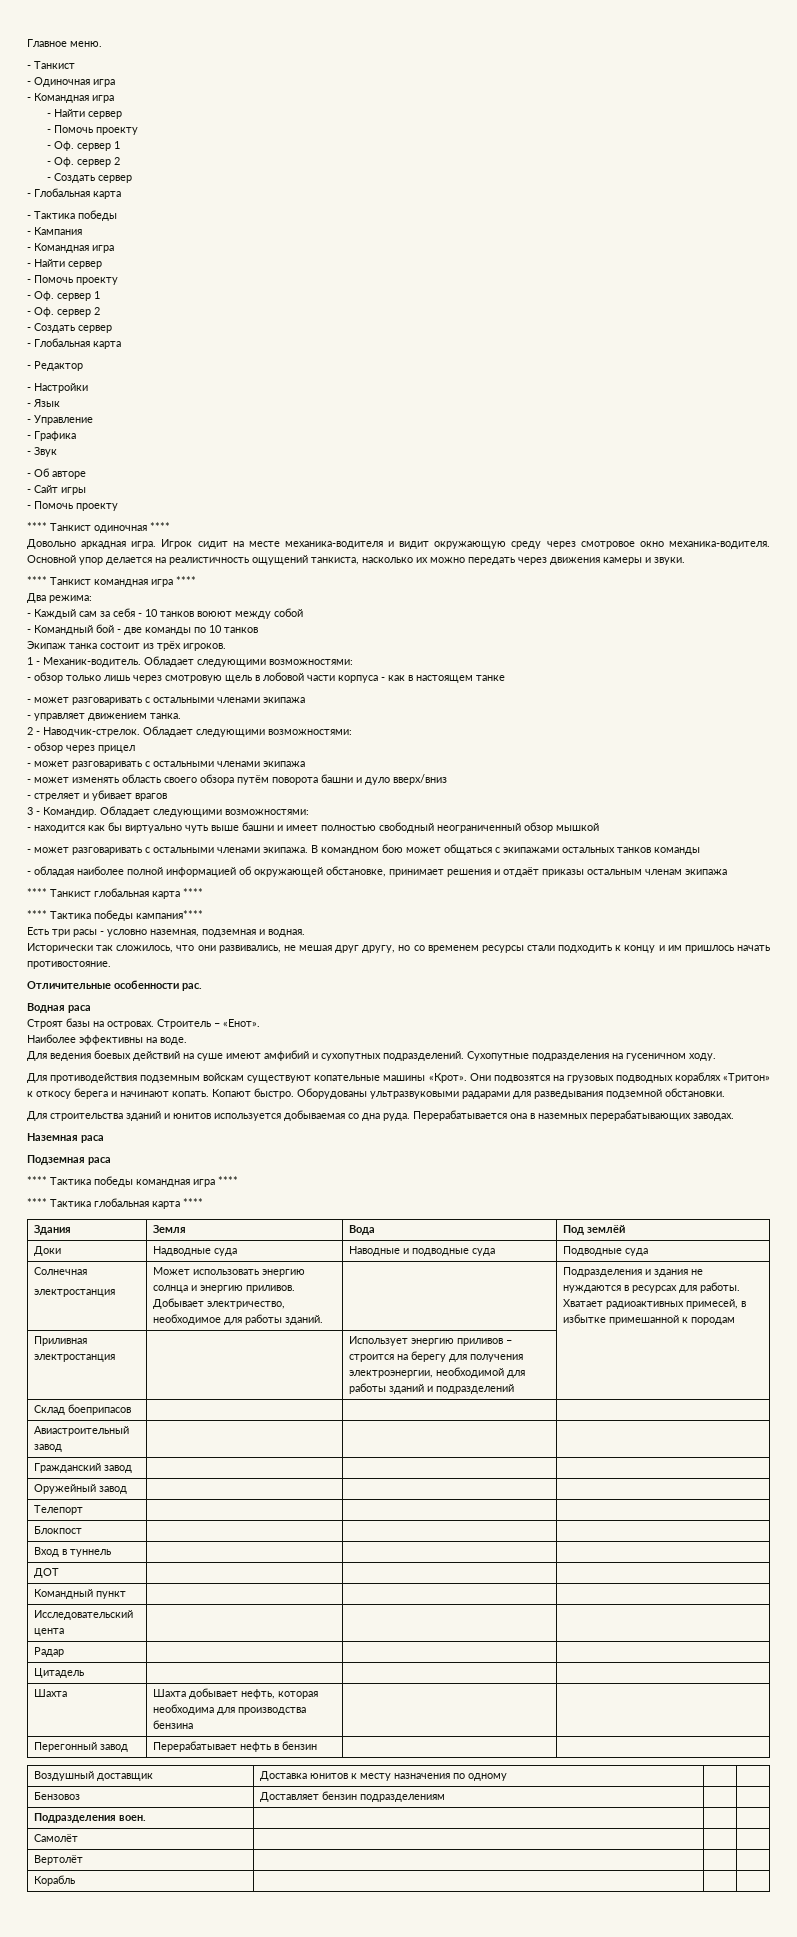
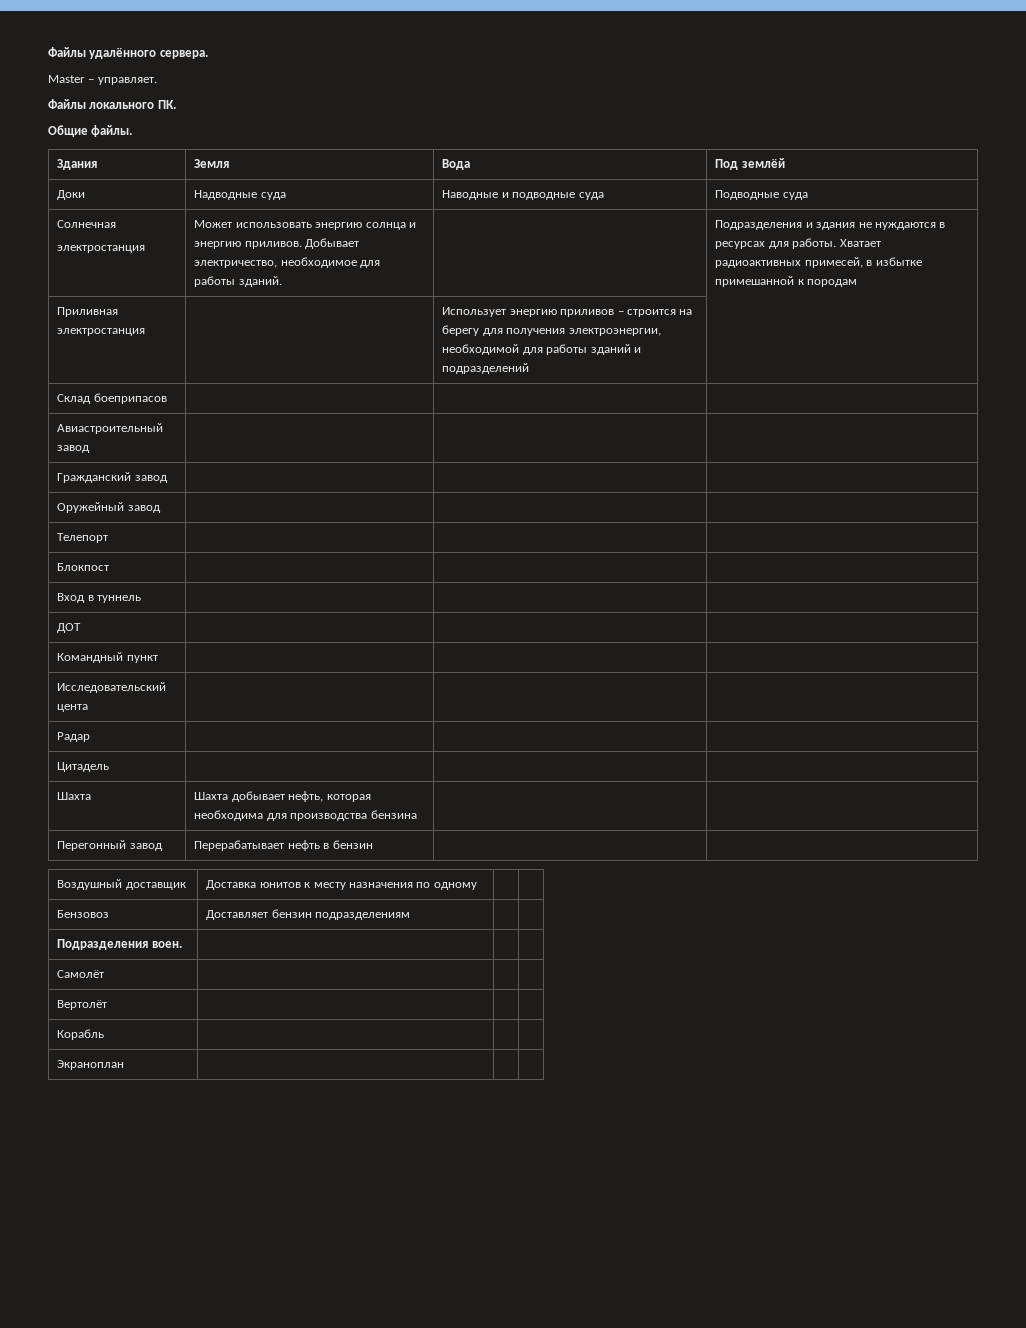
[27,39,102,47] [27,61,75,69] [27,77,115,87] [27,93,114,103] [46,109,122,119] [46,125,138,135] [46,141,120,151] [46,157,120,167] [46,173,132,183] [27,188,121,199] [27,210,117,221] [27,227,82,235] [27,243,114,253] [27,259,102,269] [27,275,118,285] [27,291,100,301] [27,307,100,317] [27,323,112,333] [27,338,121,349] [27,361,83,371] [27,383,88,393] [27,399,60,407] [27,415,93,425] [27,431,76,441] [27,447,57,457] [27,468,86,479] [27,485,86,495] [27,501,118,511] [27,522,170,533] [27,539,770,549] [27,555,685,565] [27,576,196,587] [27,593,92,603] [27,608,303,619] [27,624,258,635] [27,641,226,651] [27,656,353,667] [27,672,505,683] [27,697,305,705] [27,713,181,721] [27,726,352,737] [27,742,135,753] [27,761,305,769] [27,774,447,785] [27,790,167,801] [27,806,309,817] [27,822,599,833] [27,844,700,855] [27,866,727,877] [27,888,203,899] [27,910,203,921] [27,927,305,937] [27,943,770,953] [27,961,111,969] [27,980,202,991] [27,1003,91,1013] [27,1018,260,1029] [27,1034,187,1045] [27,1050,716,1061] [27,1072,770,1083] [27,1088,725,1099] [27,1110,734,1121] [27,1133,104,1143] [27,1155,111,1165] [27,1176,238,1187] [27,1198,203,1209] Главное меню. // - Танкист // - Одиночная игра // - Командная игра // - Найти сервер // - Помочь проекту // - Оф. сервер 1 // - Оф. сервер 2 // - Создать сервер // - Глобальная карта // - Тактика победы // - Кампания // - Командная игра // - Найти сервер // - Помочь проекту // - Оф. сервер 1 // - Оф. сервер 2 // - Создать сервер // - Глобальная карта // - Редактор // - Настройки // - Язык // - Управление // - Графика // - Звук // - Об авторе // - Сайт игры // - Помочь проекту // **** Танкист одиночная **** // Довольно аркадная игра. Игрок сидит на месте механика-водителя и видит окружающую среду через смотровое окно механика-водителя. Основной упор делается на реалистичность ощущений танкиста, насколько их можно передать через движения камеры и звуки. // **** Танкист командная игра **** // Два режима: // - Каждый сам за себя - 10 танков воюют между собой // - Командный бой - две команды по 10 танков // Экипаж танка состоит из трёх игроков. // 1 - Механик-водитель. Обладает следующими возможностями: // - обзор только лишь через смотровую щель в лобовой части корпуса - как в настоящем танке // - может разговаривать с остальными членами экипажа // - управляет движением танка. // 2 - Наводчик-стрелок. Обладает следующими возможностями: // - обзор через прицел // - может разговаривать с остальными членами экипажа // - может изменять область своего обзора путём поворота башни и дуло вверх/вниз // - стреляет и убивает врагов // 3 - Командир. Обладает следующими возможностями: // - находится как бы виртуально чуть выше башни и имеет полностью свободный неограниченный обзор мышкой // - может разговаривать с остальными членами экипажа. В командном бою может общаться с экипажами остальных танков команды // - обладая наиболее полной информацией об окружающей обстановке, принимает решения и отдаёт приказы остальным членам экипажа // **** Танкист глобальная карта **** // **** Тактика победы кампания**** // Есть три расы - условно наземная, подземная и водная. // Исторически так сложилось, что они развивались, не мешая друг другу, но со временем ресурсы стали подходить к концу и им пришлось начать противостояние. // Отличительные особенности рас. // Водная раса // Строят базы на островах. Строитель – «Енот». // Наиболее эффективны на воде. // Для ведения боевых действий на суше имеют амфибий и сухопутных подразделений. Сухопутные подразделения на гусеничном ходу. // Для противодействия подземным войскам существуют копательные машины «Крот». Они подвозятся на грузовых подводных кораблях «Тритон» к откосу берега и начинают копать. Копают быстро. Оборудованы ультразвуковыми радарами для разведывания подземной обстановки. // Для строительства зданий и юнитов используется добываемая со дна руда. Перерабатывается она в наземных перерабатывающих заводах. // Наземная раса // Подземная раса // **** Тактика победы командная игра **** // **** Тактика глобальная карта **** -> [48,47,208,59] [48,75,157,85] [48,99,176,109] [48,125,133,137] Файлы удалённого сервера. // Master – управляет. // Файлы локального ПК. // Общие файлы.
(75, 1880) none -> [57,1060,125,1070] // Экраноплан | | |

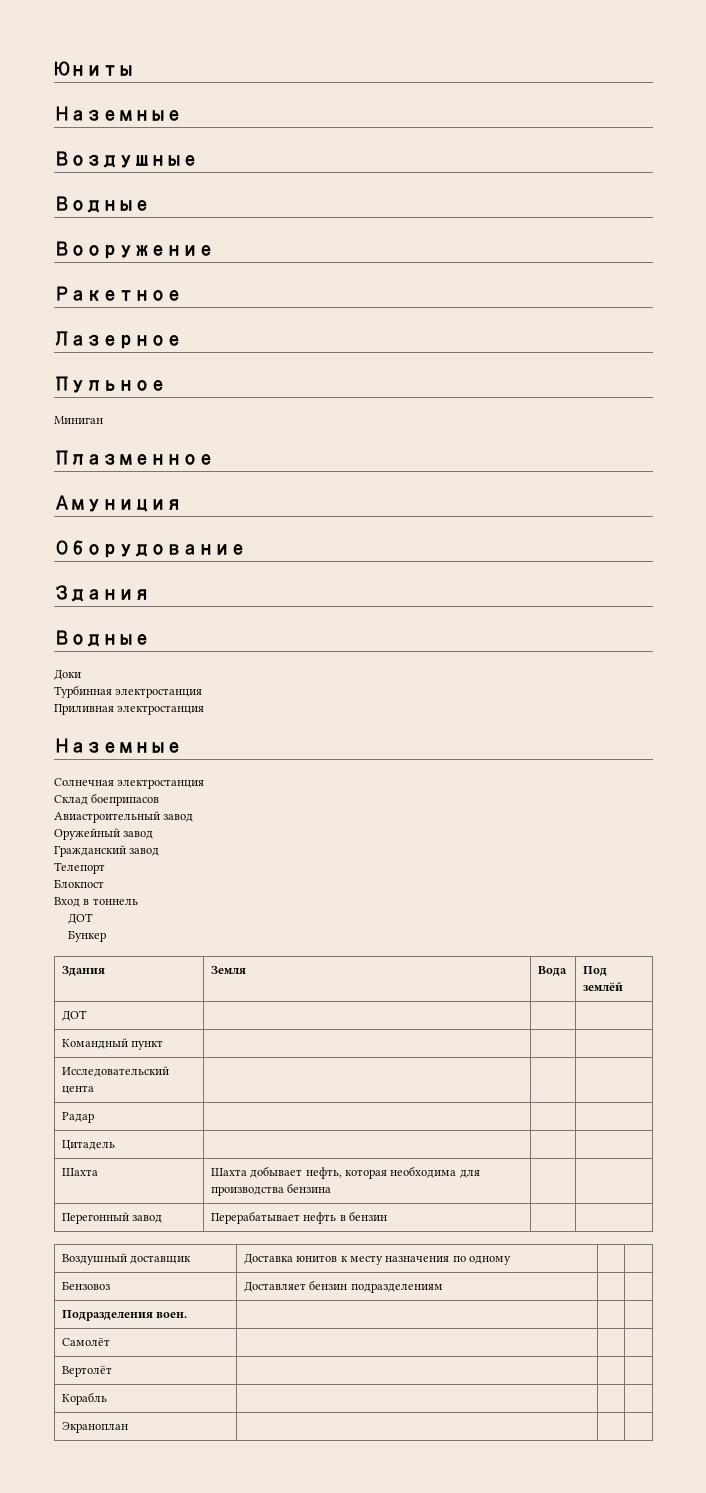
[48,47,208,59] [48,75,157,85] [48,99,176,109] [48,125,133,137] Файлы удалённого сервера. // Master – управляет. // Файлы локального ПК. // Общие файлы. -> [54,61,134,76] [54,106,182,121] [54,151,198,168] [54,196,150,213] [54,241,214,259] [54,286,182,301] [54,331,182,349] [54,376,166,393] [54,416,103,424] [54,450,214,465] [54,495,182,512] [54,540,246,558] [54,585,150,602] [54,630,150,647] [54,669,81,680] [54,685,203,698] [54,704,205,715] [54,738,182,753] [54,778,205,789] [54,793,160,806] [54,811,194,823] [54,828,154,840] [54,845,160,857] [54,862,105,874] [54,879,104,888] [54,897,138,907] [68,913,94,924] [68,930,107,942] Юниты // Наземные // Воздушные // Водные // Вооружение // Ракетное // Лазерное // Пульное // Миниган // Плазменное // Амуниция // Оборудование // Здания // Водные // Доки // Турбинная электростанция // Приливная электростанция // Наземные // Солнечная электростанция // Склад боеприпасов // Авиастроительный завод // Оружейный завод // Гражданский завод // Телепорт // Блокпост // Вход в тоннель // ДОТ // Бункер
[57,190,86,200] [194,190,286,200] [442,190,604,200] [715,190,808,200] [57,220,117,228] [57,245,146,253] [194,220,416,230] [194,238,360,249] [194,257,381,268] [194,276,282,287] [715,220,946,230] [715,238,881,249] [715,257,922,268] [715,276,858,287] [57,307,119,317] [57,328,146,336] [442,307,693,317] [442,325,661,336] [442,344,641,355] [442,363,530,374] [57,393,167,404] [57,423,164,434] [57,445,91,453] [57,472,168,483] [57,502,161,513] [57,533,109,543] [57,563,110,571] [57,593,142,603] // Доки | Надводные суда | Наводные и подводные суда | Подводные суда // Солнечная // электростанция | Может использовать энергию солнца и энергию приливов. Добывает электричество, необходимое для работы зданий. | | Подразделения и здания не нуждаются в ресурсах для работы. Хватает радиоактивных примесей, в избытке примешанной к породам // Приливная электростанция | | Использует энергию приливов – строится на берегу для получения электроэнергии, необходимой для работы зданий и подразделений | // Склад боеприпасов | | | // Авиастроительный завод | | | // Гражданский завод | | | // Оружейный завод | | | // Телепорт | | | // Блокпост | | | // Вход в туннель | | | -> (623, 986) none

